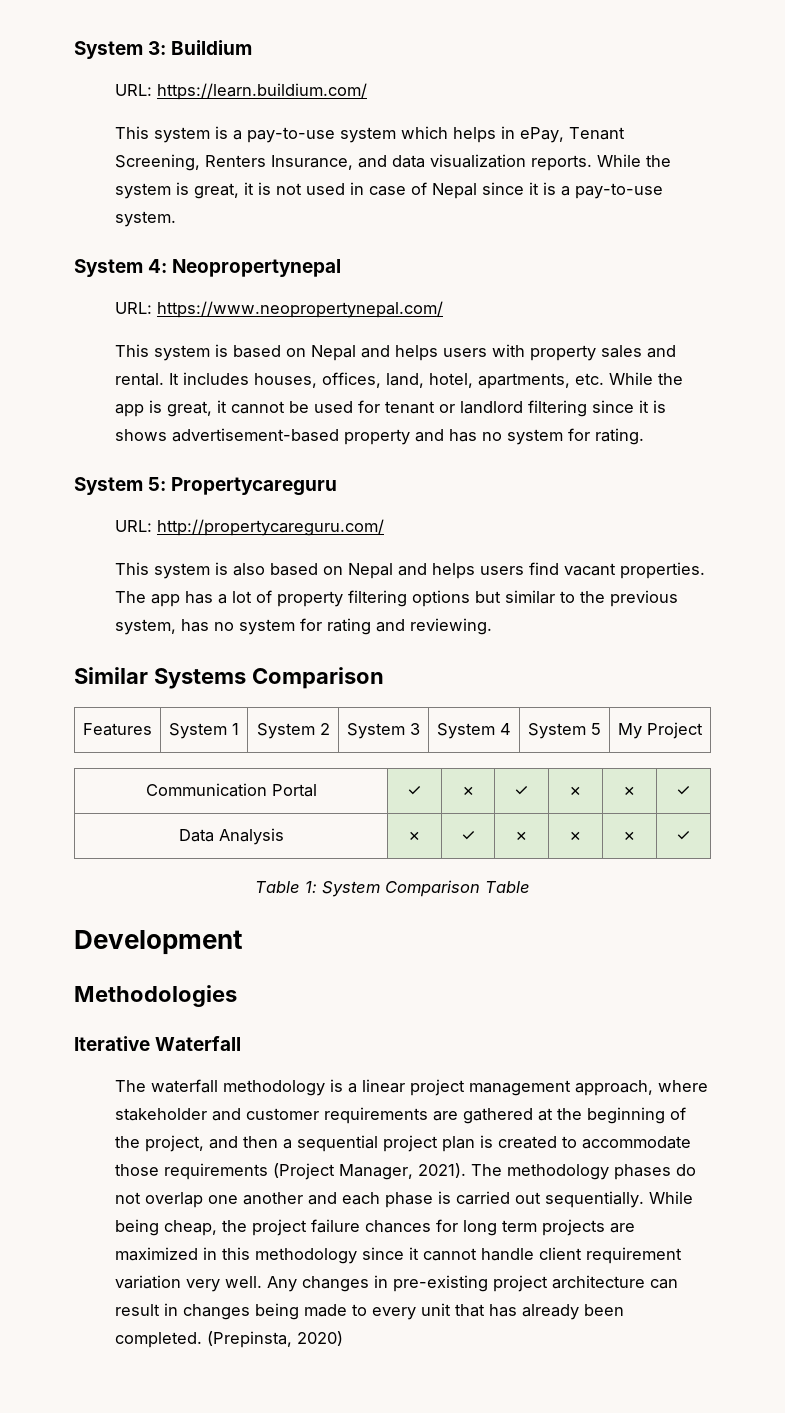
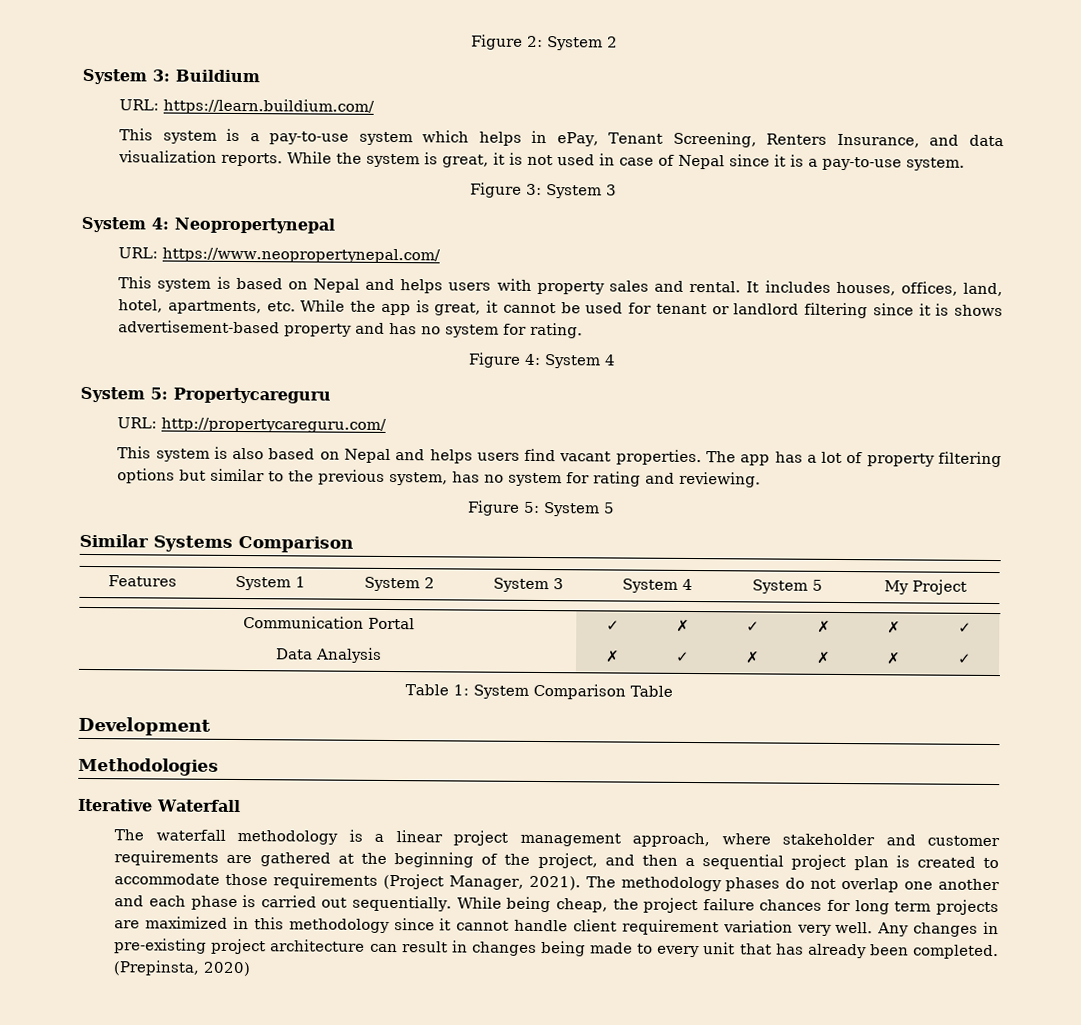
(74, 50) none -> [470,34,618,51] Figure 2: System 2 //
(177, 219) none -> [469,182,617,199] // Figure 3: System 3
(645, 436) none -> [467,352,616,369] // Figure 4: System 4
(493, 626) none -> [466,500,615,517] // Figure 5: System 5

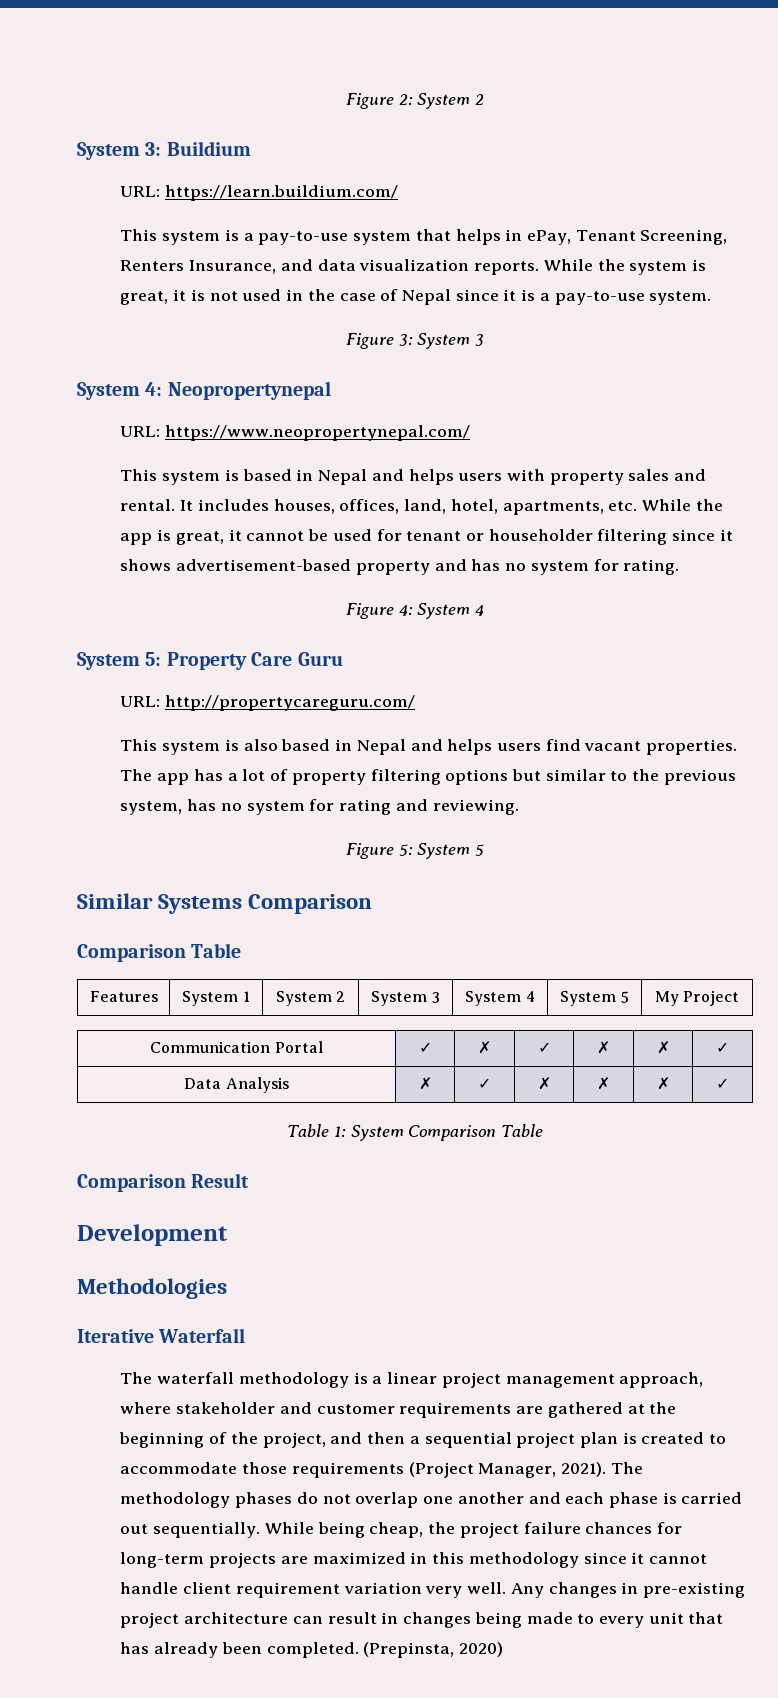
[422,130,470,143] which -> [415,229,451,241] that
(616, 159) none -> [307,289,335,301] the
[287,281,308,290] on -> [296,469,314,481] in
[733,303,800,315] landlord -> [488,529,593,541] householder
[935,303,950,316] is -> (733, 535) none
[173,387,331,404] Propertycareguru -> [166,652,343,670] Property Care Guru
[319,451,340,460] on -> [335,739,353,751] in
(353, 544) none -> [77,943,242,962] // Comparison Table
(674, 691) none -> [77,1173,250,1192] // Comparison Result
[854,900,932,915] long term -> [120,1552,205,1568] long-term

